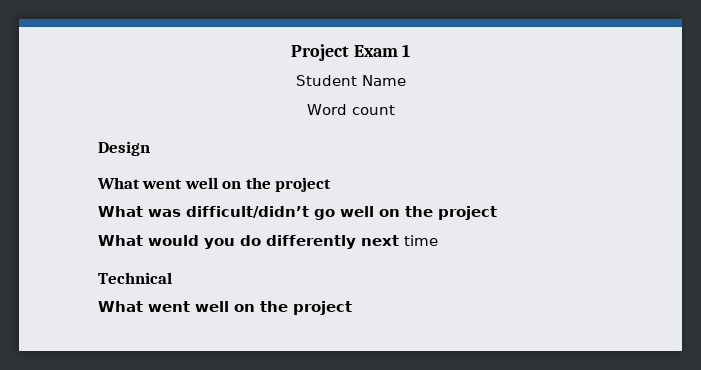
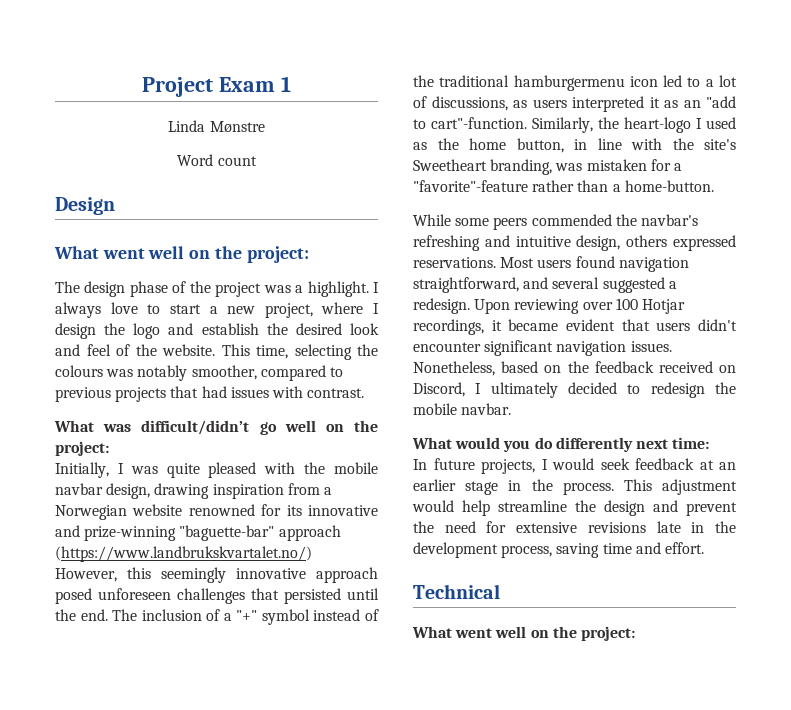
[295,75,406,86] Student Name -> [168,120,265,133] Linda Mønstre
[275,177,332,192] project -> [246,246,309,263] [55,281,380,297] [55,302,379,318] [55,323,379,339] [55,344,378,360] [55,365,343,381] [55,386,365,402] project: // The design phase of the project was a highlight. I always love to start a new project, where I design the logo and establish the desired look and feel of the website. This time, selecting the colours was notably smoother, compared to previous projects that had issues with contrast.
[438,206,497,220] project -> [55,441,109,456] [55,462,378,478] [55,483,332,499] [55,504,378,520] [55,525,341,541] [55,546,312,562] [55,567,378,583] [55,588,379,604] [55,609,379,625] [413,75,737,91] [413,96,736,112] [413,117,736,133] [413,138,736,153] [413,159,682,175] [413,180,714,192] [413,214,698,230] [413,235,736,251] [413,256,689,272] [413,277,677,293] [413,298,685,314] [413,319,737,335] [413,340,672,356] [413,361,736,376] [413,382,736,398] [413,403,512,415] project: // Initially, I was quite pleased with the mobile navbar design, drawing inspiration from a Norwegian website renowned for its innovative and prize-winning "baguette-bar" approach (https://www.landbrukskvartalet.no/) However, this seemingly innovative approach posed unforeseen challenges that persisted until the end. The inclusion of a "+" symbol instead of the traditional hamburgermenu icon led to a lot of discussions, as users interpreted it as an "add to cart"-function. Similarly, the heart-logo I used as the home button, in line with the site's Sweetheart branding, was mistaken for a "favorite"-feature rather than a home-button. // While some peers commended the navbar's refreshing and intuitive design, others expressed reservations. Most users found navigation straightforward, and several suggested a redesign. Upon reviewing over 100 Hotjar recordings, it became evident that users didn't encounter significant navigation issues. Nonetheless, based on the feedback received on Discord, I ultimately decided to redesign the mobile navbar.
(399, 240) none -> [672,437,710,449] [413,458,736,474] [413,479,737,495] [412,500,737,516] [413,521,736,533] [413,542,600,558] time: // In future projects, I would seek feedback at an earlier stage in the process. This adjustment would help streamline the design and prevent the need for extensive revisions late in the development process, saving
(438, 240) none -> [635,542,704,554] and effort.
[293,301,352,315] project -> [580,626,635,641] project:

